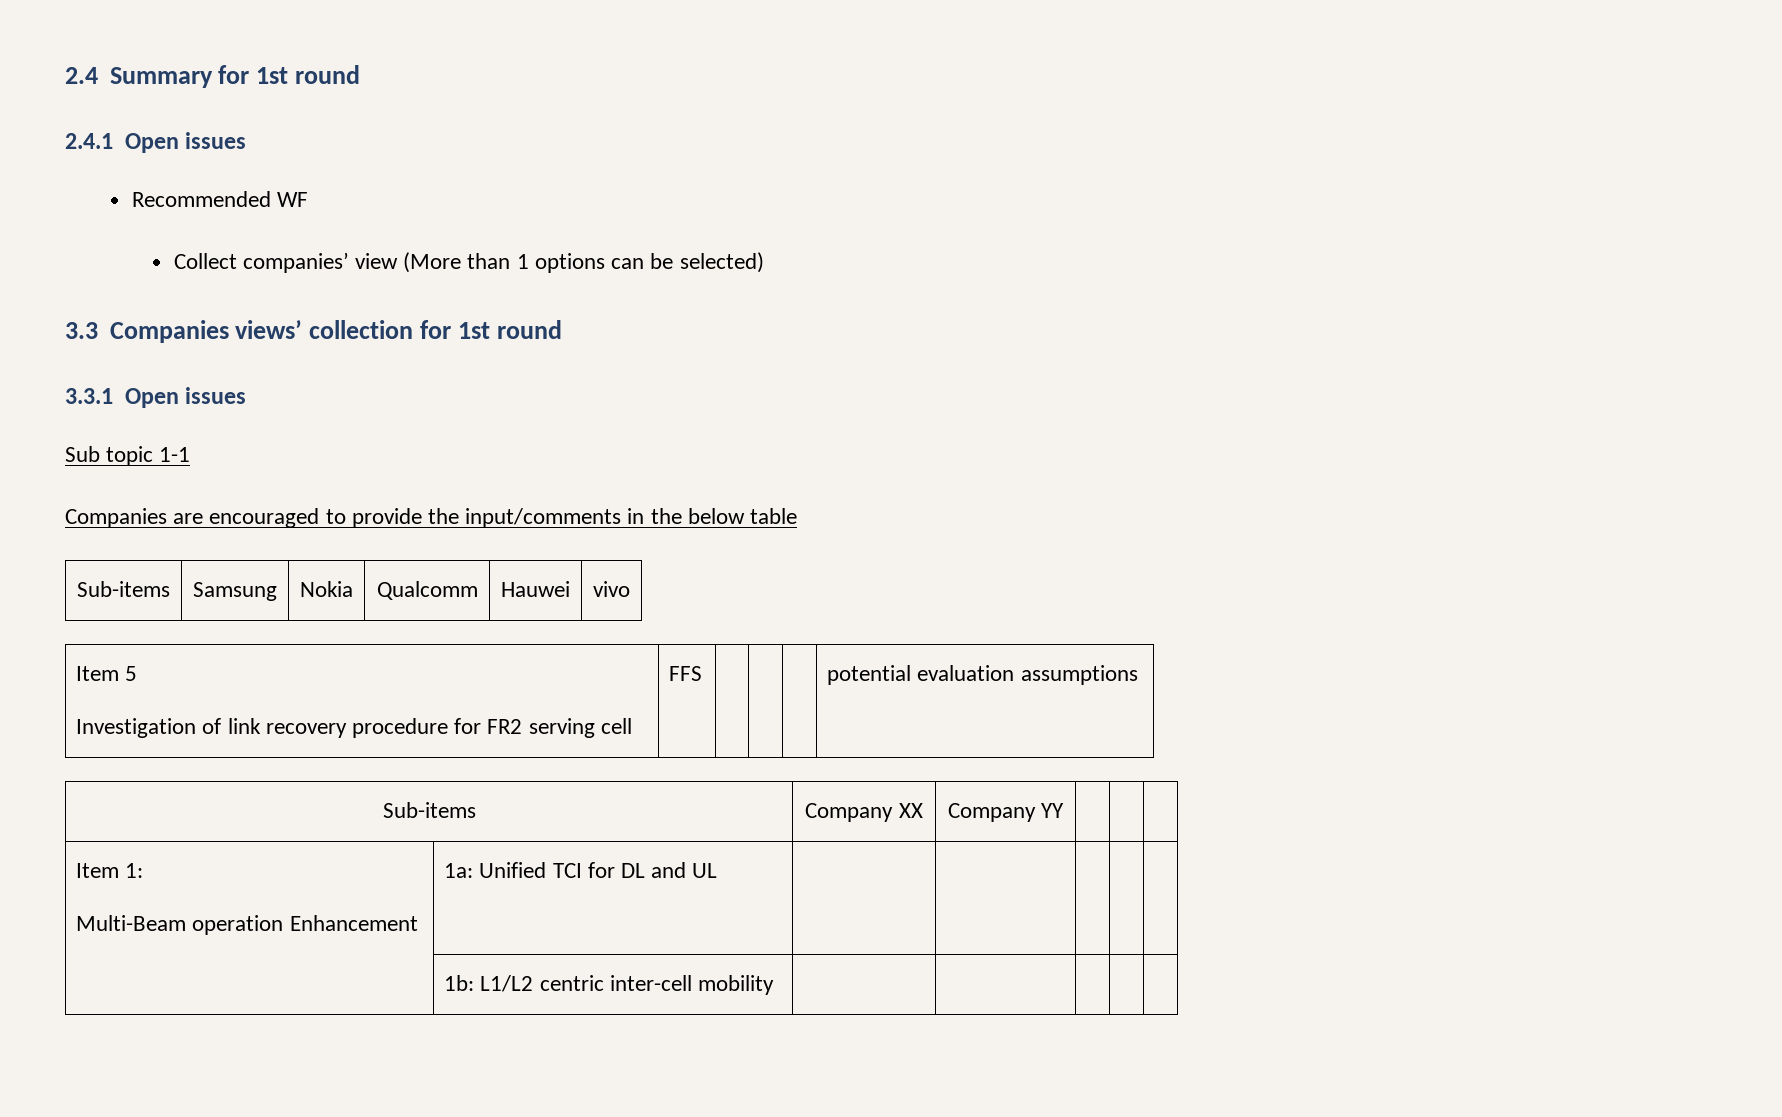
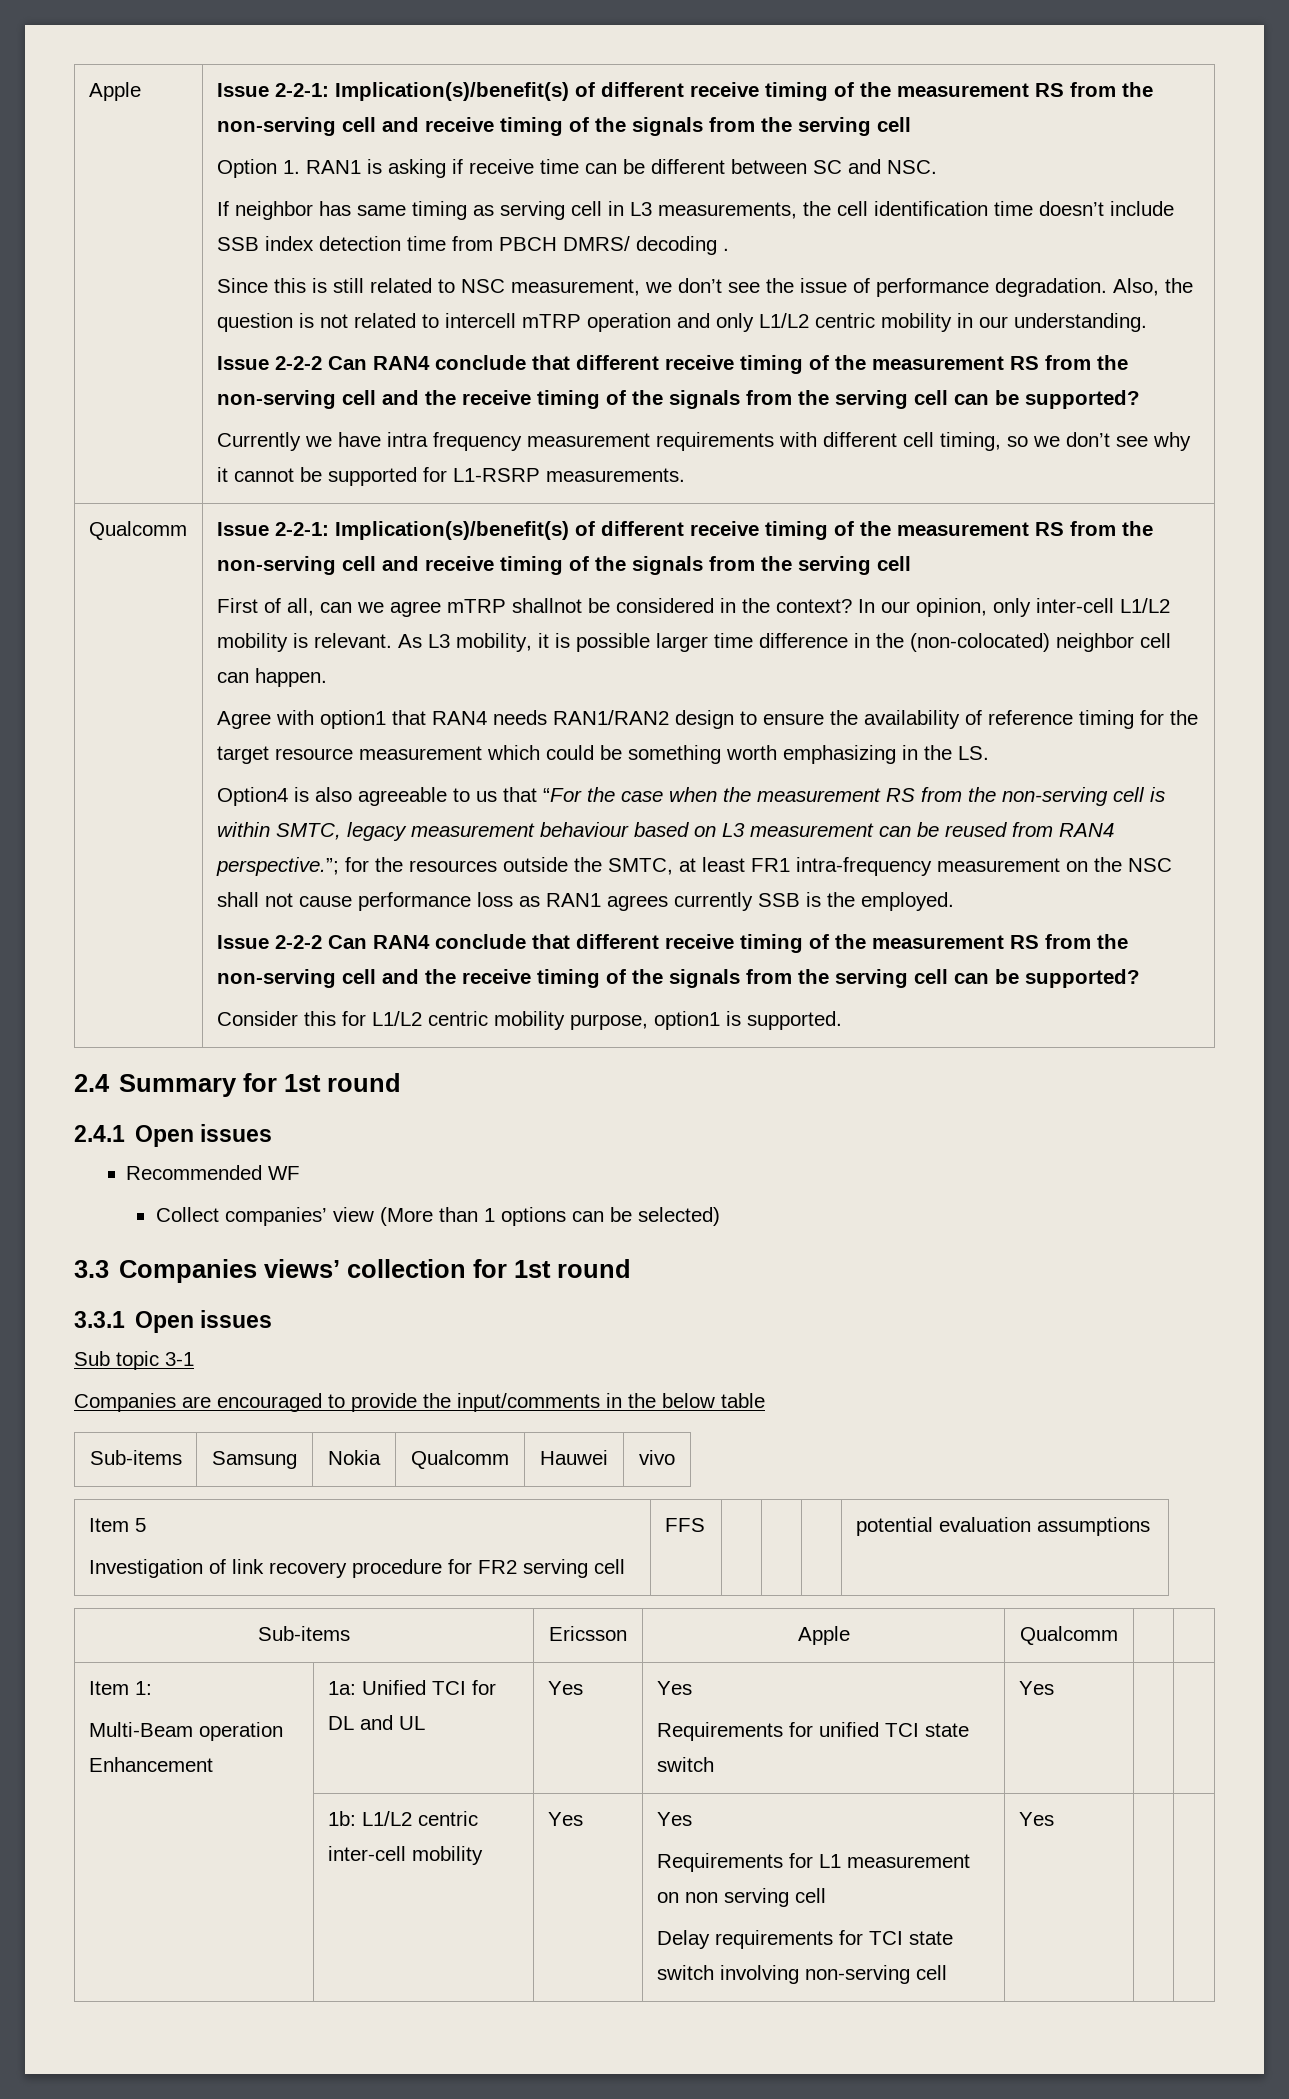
(65, 75) none -> [88,82,141,101] [216,82,1153,101] [216,117,911,136] [216,159,937,178] [216,201,1174,220] [216,236,729,255] [216,278,1193,297] [216,313,1147,332] [216,355,1128,374] [216,390,1140,409] [216,432,1191,451] [216,467,685,486] [88,521,187,540] [216,521,1153,540] [216,556,911,575] [216,598,1170,617] [216,633,1171,652] [216,668,327,687] [216,710,1198,729] [216,745,989,764] [216,787,1165,806] [216,822,1114,841] [215,857,1172,876] [216,892,954,911] [216,934,1128,953] [216,969,1140,988] [216,1011,842,1030] Apple | Issue 2-2-1: Implication(s)/benefit(s) of different receive timing of the measurement RS from the non-serving cell and receive timing of the signals from the serving cell // Option 1. RAN1 is asking if receive time can be different between SC and NSC. // If neighbor has same timing as serving cell in L3 measurements, the cell identification time doesn’t include SSB index detection time from PBCH DMRS/ decoding . // Since this is still related to NSC measurement, we don’t see the issue of performance degradation. Also, the question is not related to intercell mTRP operation and only L1/L2 centric mobility in our understanding. // Issue 2-2-2 Can RAN4 conclude that different receive timing of the measurement RS from the non-serving cell and the receive timing of the signals from the serving cell can be supported? // Currently we have intra frequency measurement requirements with different cell timing, so we don’t see why it cannot be supported for L1-RSRP measurements. // Qualcomm | Issue 2-2-1: Implication(s)/benefit(s) of different receive timing of the measurement RS from the non-serving cell and receive timing of the signals from the serving cell // First of all, can we agree mTRP shallnot be considered in the context? In our opinion, only inter-cell L1/L2 mobility is relevant. As L3 mobility, it is possible larger time difference in the (non-colocated) neighbor cell can happen. // Agree with option1 that RAN4 needs RAN1/RAN2 design to ensure the availability of reference timing for the target resource measurement which could be something worth emphasizing in the LS. // Option4 is also agreeable to us that “For the case when the measurement RS from the non-serving cell is within SMTC, legacy measurement behaviour based on L3 measurement can be reused from RAN4 perspective.”; for the resources outside the SMTC, at least FR1 intra-frequency measurement on the NSC shall not cause performance loss as RAN1 agrees currently SSB is the employed. // Issue 2-2-2 Can RAN4 conclude that different receive timing of the measurement RS from the non-serving cell and the receive timing of the signals from the serving cell can be supported? // Consider this for L1/L2 centric mobility purpose, option1 is supported. //
[159,447,191,462] 1-1 -> [165,1352,194,1366] 3-1
[805,803,923,822] [947,803,1065,822] Company XX | Company YY | -> [549,1626,627,1641] [797,1626,850,1645] [1020,1626,1118,1645] Ericsson | Apple | Qualcomm
(718, 870) | | -> [547,1681,583,1695] [656,1681,692,1695] [656,1722,969,1741] [656,1757,714,1772] [1018,1681,1054,1695] Yes | Yes // Requirements for unified TCI state switch | Yes
(774, 985) | | -> [547,1812,583,1826] [656,1812,692,1826] [656,1853,970,1872] [656,1888,826,1907] [656,1930,953,1949] [656,1965,947,1984] [1018,1812,1054,1826] Yes | Yes // Requirements for L1 measurement on non serving cell // Delay requirements for TCI state switch involving non-serving cell | Yes

